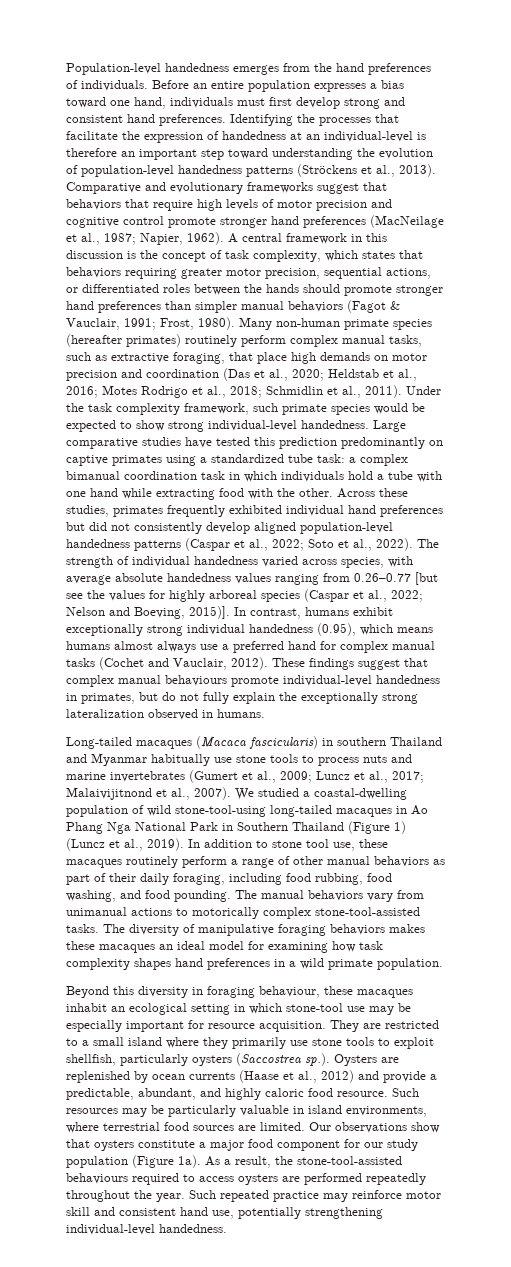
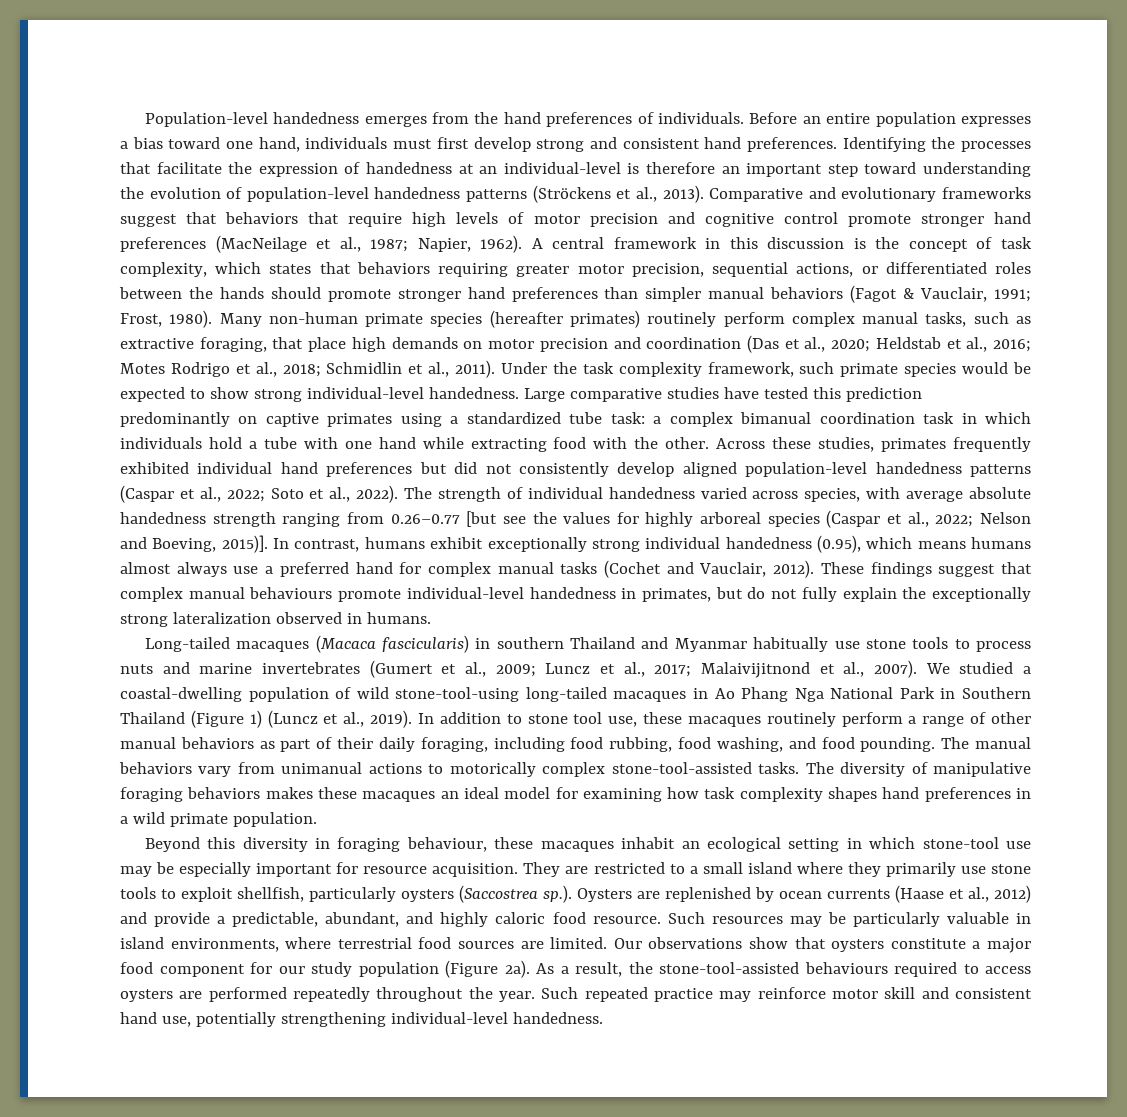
[235,573,271,584] values -> [212,512,276,527] strength
[178,1155,201,1168] 1a). -> [504,960,530,978] 2a).

